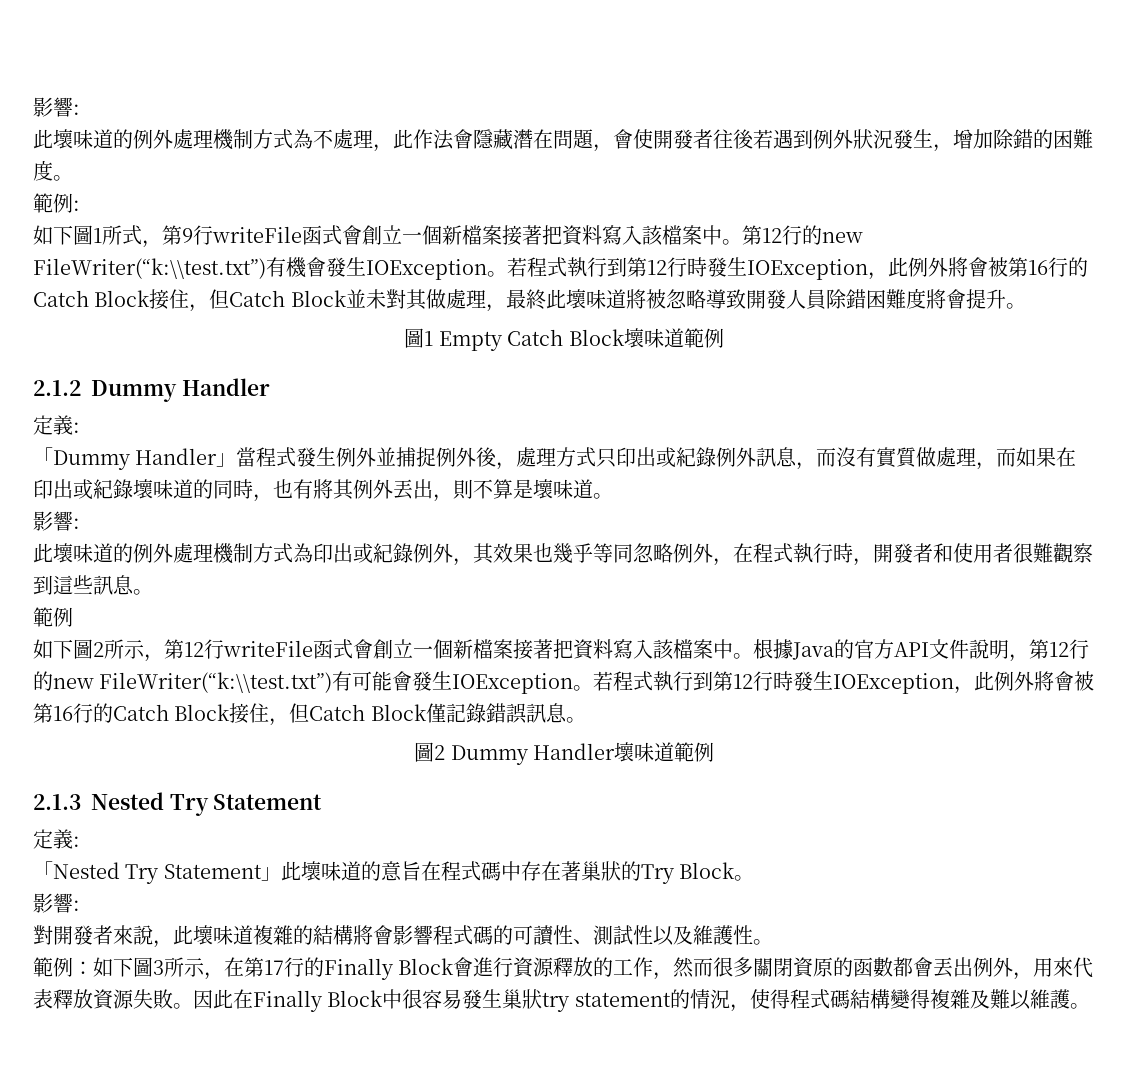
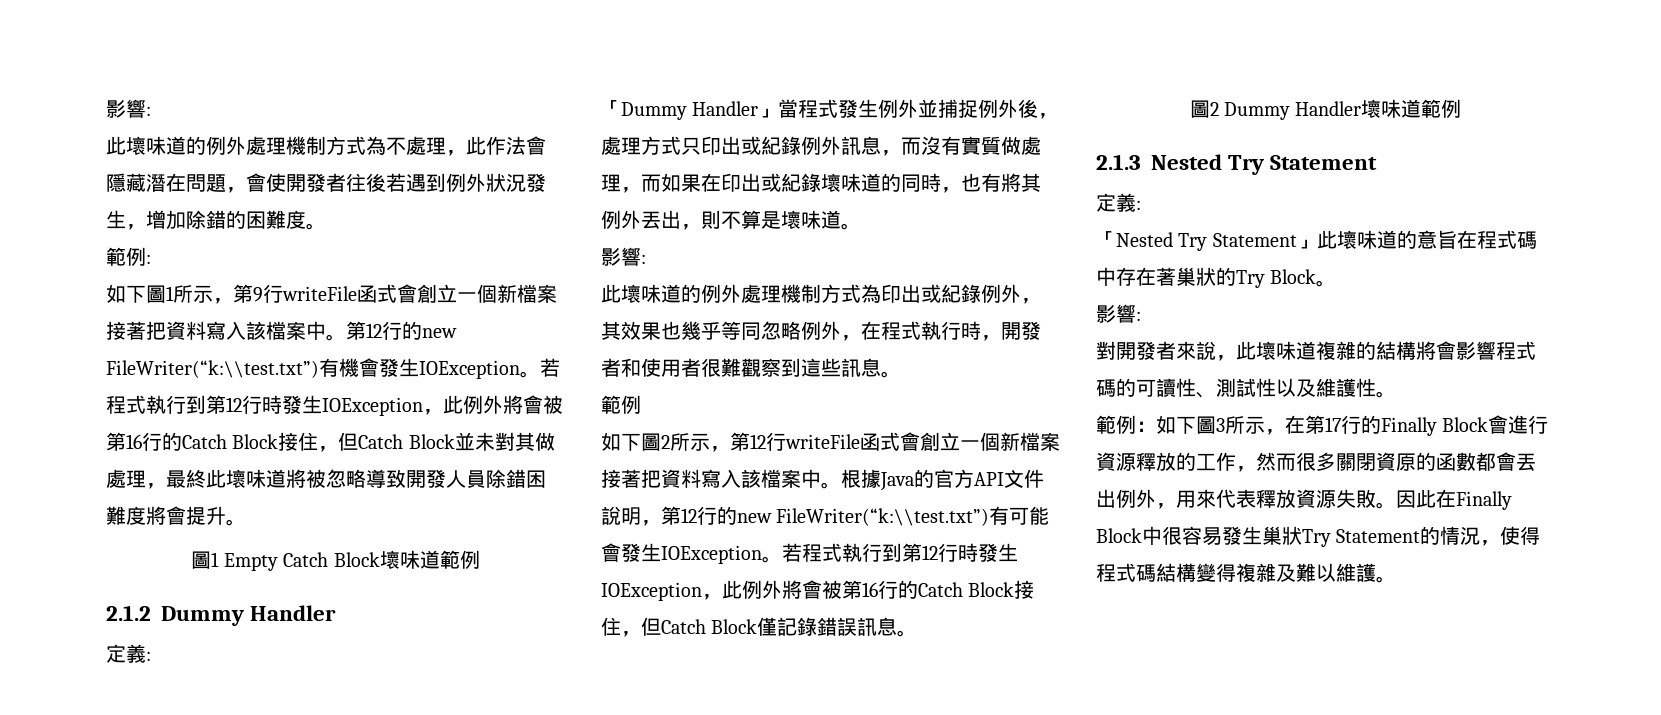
[122,225,142,245] 式 -> [193,285,213,303] 示
[542,992,671,1012] try statement -> [1302,529,1421,547] Try Statement

